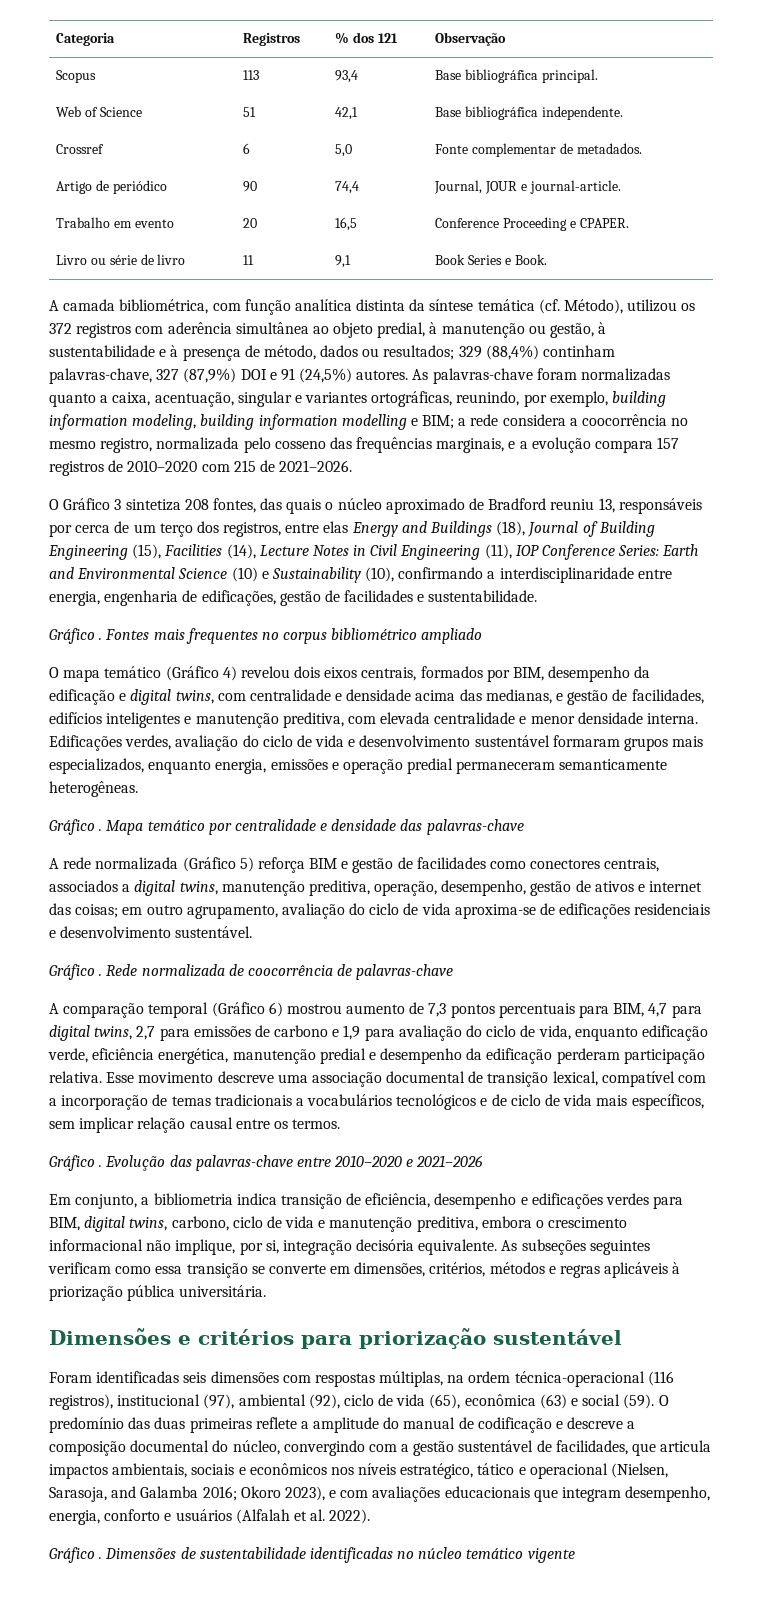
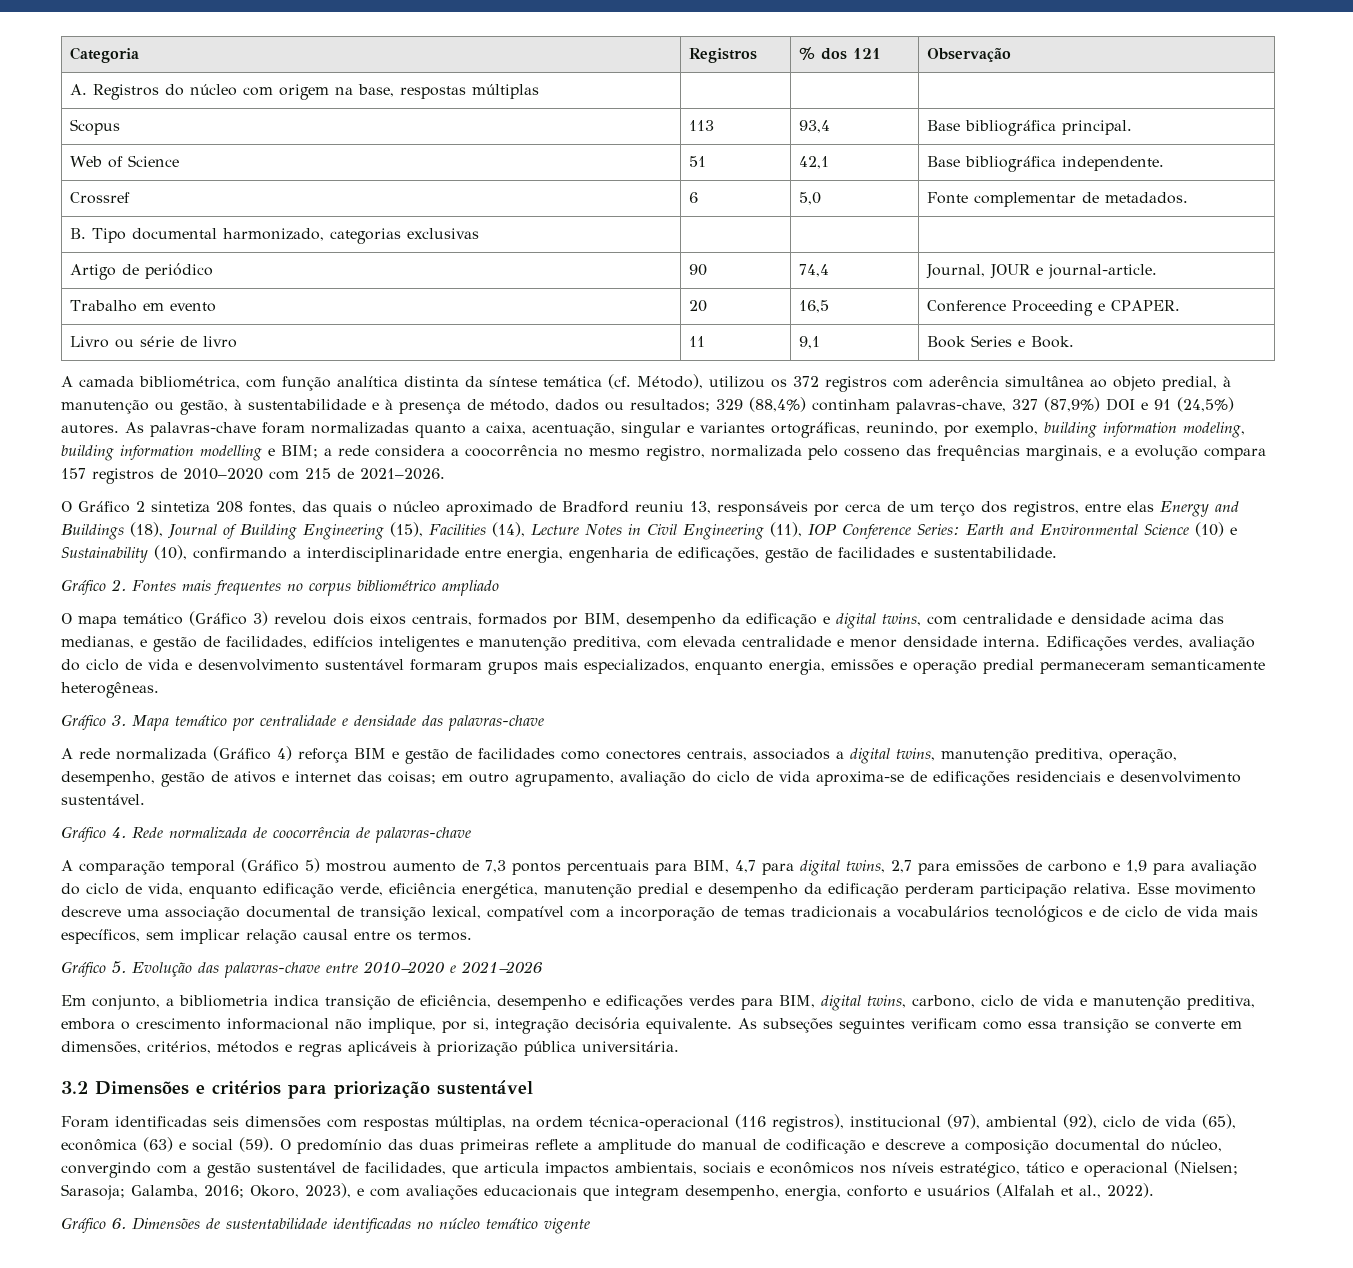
(507, 39) none -> [69,84,539,100] // A. Registros do núcleo com origem na base, respostas múltiplas | | |
(642, 148) none -> [69,228,479,244] // B. Tipo documental harmonizado, categorias exclusivas | | |
[114,499,122,510] 3 -> [136,501,145,512] 2
[99,638,103,640] . -> [111,579,126,591] 2.
[222,666,237,681] 4) -> [253,611,268,626] 3)
[99,829,103,831] . -> [112,715,126,726] 3.
[239,857,254,872] 5) -> [277,746,292,761] 4)
[99,974,103,976] . -> [112,827,126,838] 4.
[268,1002,283,1017] 6) -> [305,858,320,873] 5)
[99,1165,103,1167] . -> [112,961,126,974] 5.
(267, 1291) none -> [61,1081,88,1094] 3.2
[611,1463,669,1478] [49,1486,281,1502] (Nielsen, Sarasoja, and Galamba 2016; Okoro -> [1174,1160,1238,1175] [61,1184,299,1200] (Nielsen; Sarasoja; Galamba, 2016; Okoro,
[310,1509,326,1521] al. -> [1079,1185,1101,1198] al.,
[99,1557,103,1559] . -> [112,1218,126,1229] 6.

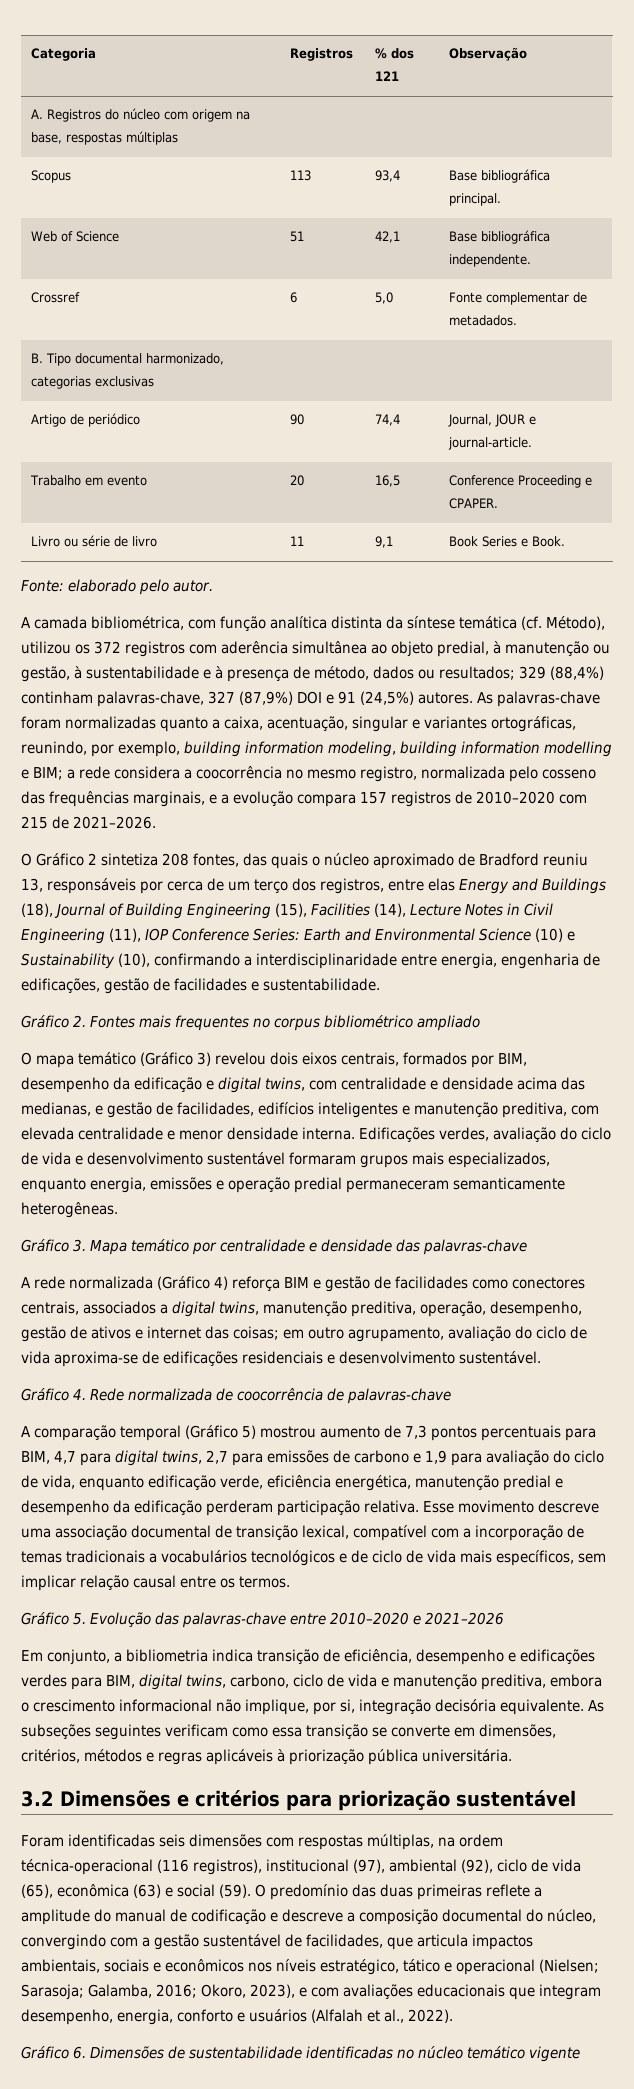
(1074, 342) none -> [21,579,213,595] // Fonte: elaborado pelo autor.

